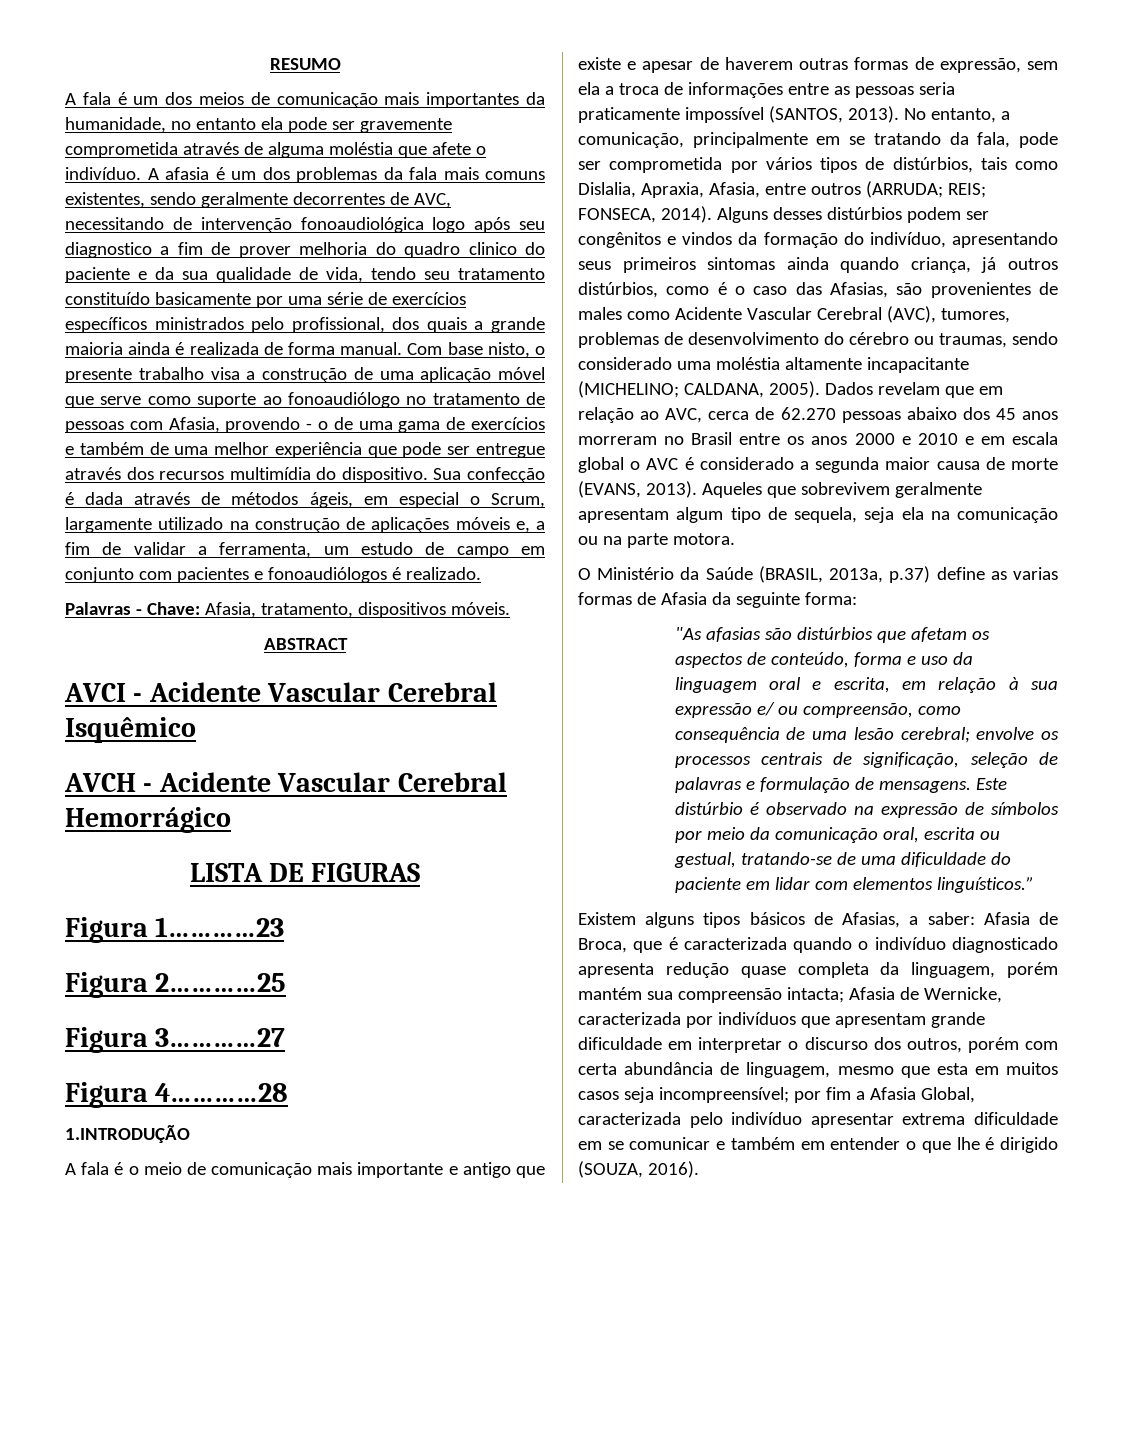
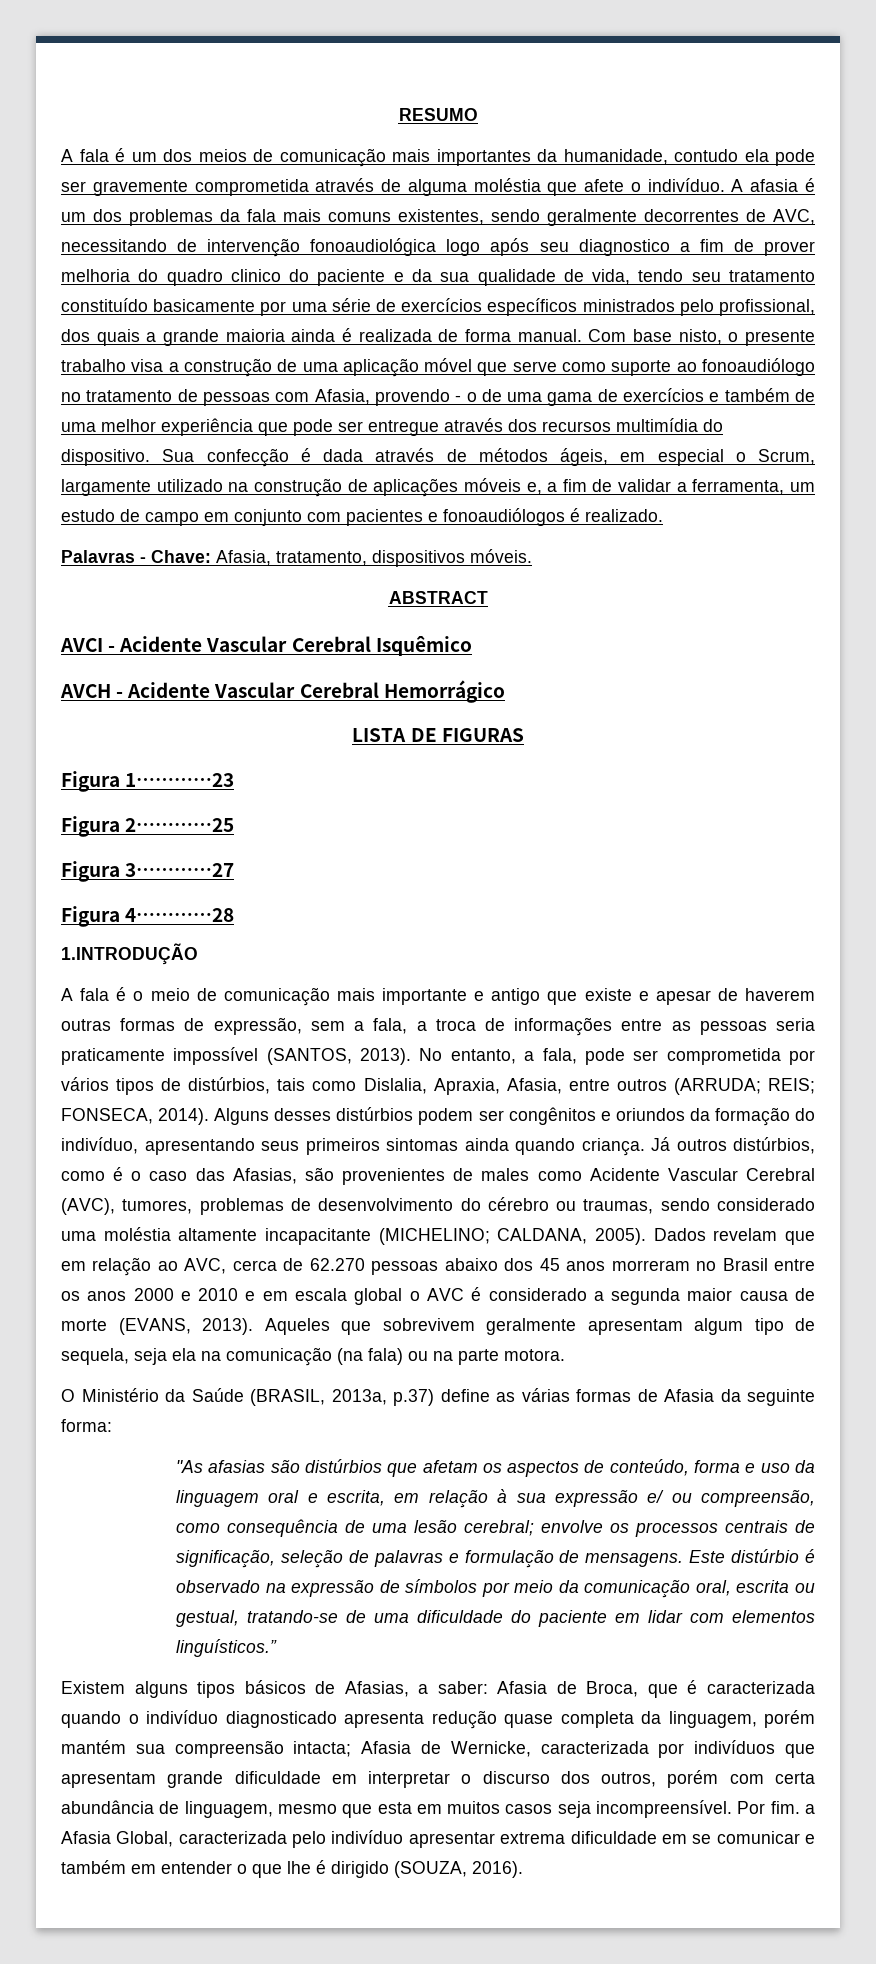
[170,118,256,130] no entanto -> [674,149,738,162] contudo
[578,82,600,95] ela -> [354,1018,408,1034] a fala,
[578,132,969,148] comunicação, principalmente em se tratando da -> (535, 1056) none
[682,232,733,245] vindos -> [615,1108,685,1121] oriundos
[910,257,997,273] criança, já -> [581,1137,670,1156] criança. Já
(1058, 515) none -> [337,1348,403,1365] (na fala)
[1013,567,1058,580] varias -> [521,1388,570,1402] várias
[658,1087,851,1103] incompreensível; por fim -> [596,1800,800,1818] incompreensível. Por fim.

